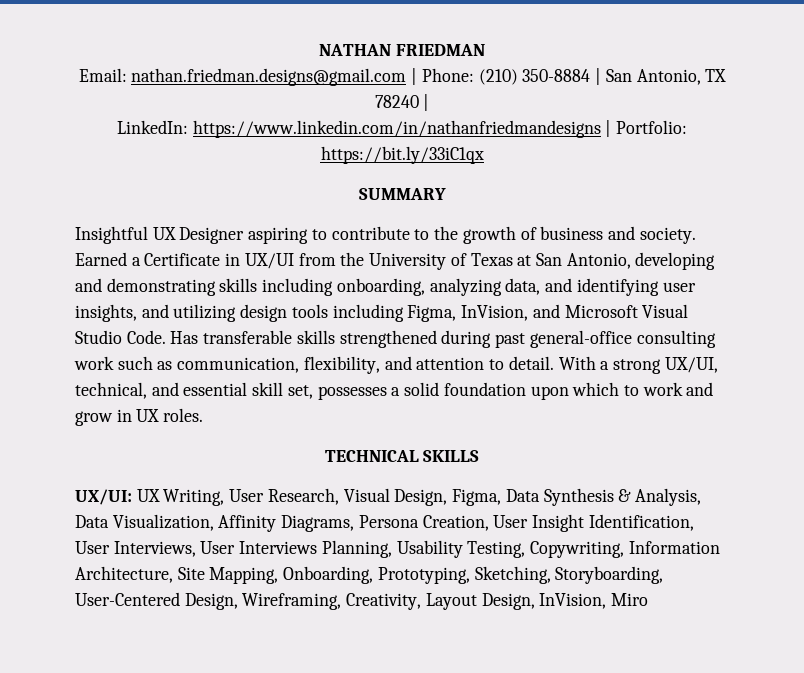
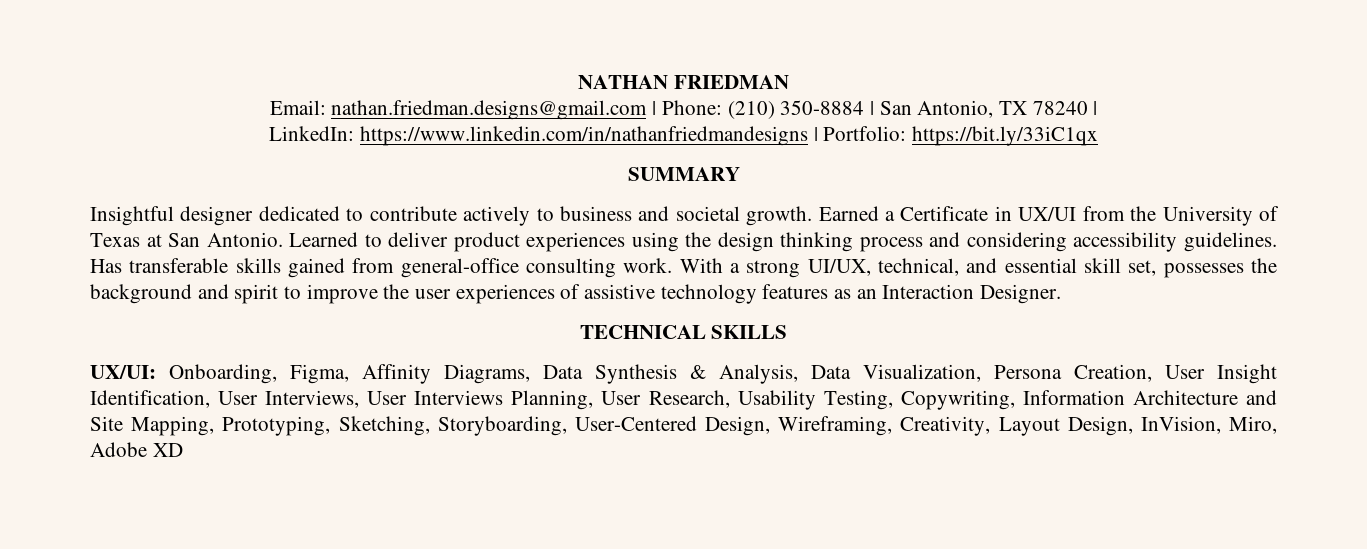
[152,226,696,244] UX Designer aspiring to contribute to the growth of business and society. -> [180,206,813,226] designer dedicated to contribute actively to business and societal growth.
[566,252,716,270] [75,278,696,296] [75,304,689,322] [75,330,716,348] [74,356,554,374] Antonio, developing and demonstrating skills including onboarding, analyzing data, and identifying user insights, and utilizing design tools including Figma, InVision, and Microsoft Visual Studio Code. Has transferable skills strengthened during past general-office consulting work such as communication, flexibility, and attention to detail. -> [206,232,1277,252] [90,258,673,278] Antonio. Learned to deliver product experiences using the design thinking process and considering accessibility guidelines. Has transferable skills gained from general-office consulting work.
[664,357,718,373] UX/UI, -> [807,259,871,276] UI/UX,
[391,382,714,400] [75,408,204,426] [324,450,480,462] [75,488,502,506] a solid foundation upon which to work and grow in UX roles. // TECHNICAL SKILLS // UX/UI: UX Writing, User Research, Visual Design, Figma, -> [1251,258,1278,273] [90,284,1062,304] [579,325,788,339] [90,364,530,384] the background and spirit to improve the user experiences of assistive technology features as an Interaction Designer. // TECHNICAL SKILLS // UX/UI: Onboarding, Figma, Affinity Diagrams,
[218,515,355,532] Affinity Diagrams, -> (981, 373) none
(392, 549) none -> [601,390,730,408] User Research,
[75,566,173,583] Architecture, -> [1132,390,1278,405] Architecture and
[283,566,374,584] Onboarding, -> (215, 426) none
[611,593,649,606] Miro -> [1229,416,1277,434] [90,442,183,457] Miro, Adobe XD

